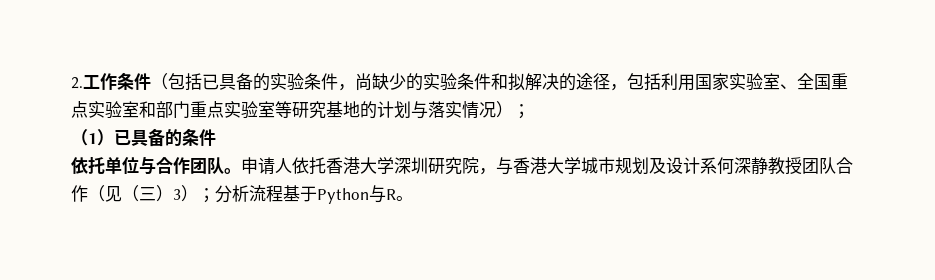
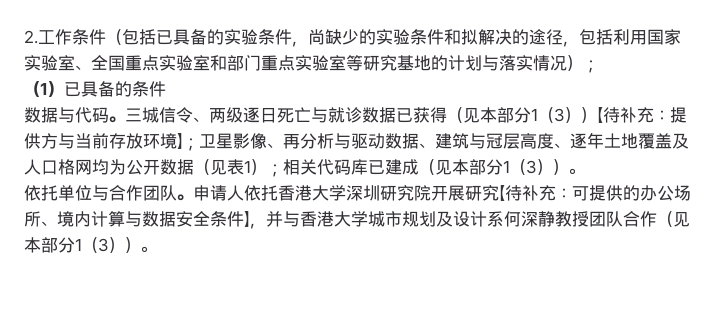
(216, 137) none -> [24,107,687,123] [24,132,689,151] [24,159,585,177] // 数据与代码。三城信令、两级逐日死亡与就诊数据已获得（见本部分1（3））【待补充：提供方与当前存放环境】；卫星影像、再分析与驱动数据、建筑与冠层高度、逐年土地覆盖及人口格网均为公开数据（见表1）；相关代码库已建成（见本部分1（3））。
[479,168,496,175] ， -> [431,185,691,201] [24,211,283,229] 开展研究【待补充：可提供的办公场所、境内计算与数据安全条件】，并
[122,185,396,204] （三）3）；分析流程基于Python与R -> [24,237,141,253] 本部分1（3））

